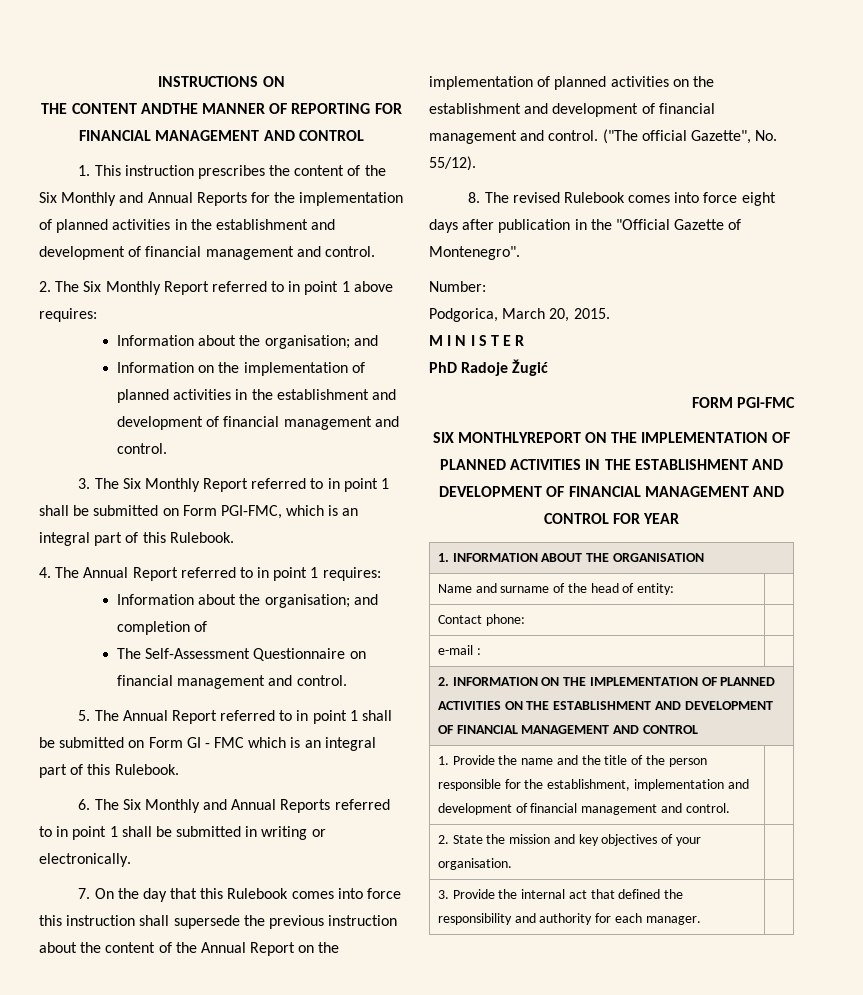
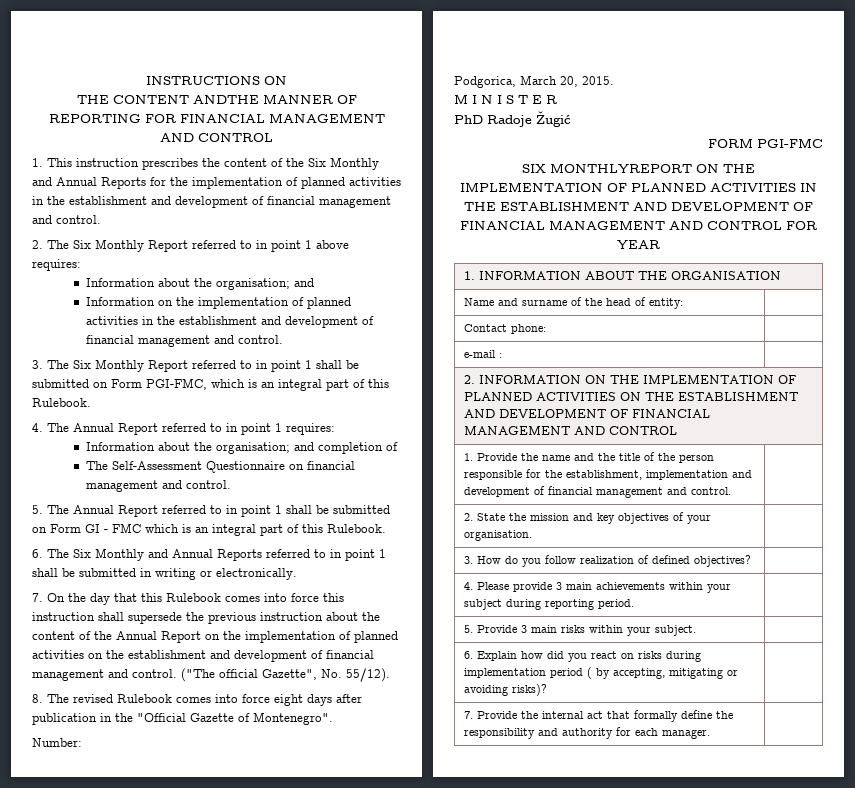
(449, 894) none -> [477,555,752,567] [464,582,732,593] [464,599,635,610] [464,625,697,636] [464,651,702,662] [464,667,739,679] [464,684,548,696] [464,711,474,719] How do you follow realization of defined objectives? | // 4. Please provide 3 main achievements within your subject during reporting period. | // 5. Provide 3 main risks within your subject. | // 6. Explain how did you react on risks during implementation period ( by accepting, mitigating or avoiding risks)? | // 7.
[618,889,661,899] defined -> [634,710,713,722] formally define

